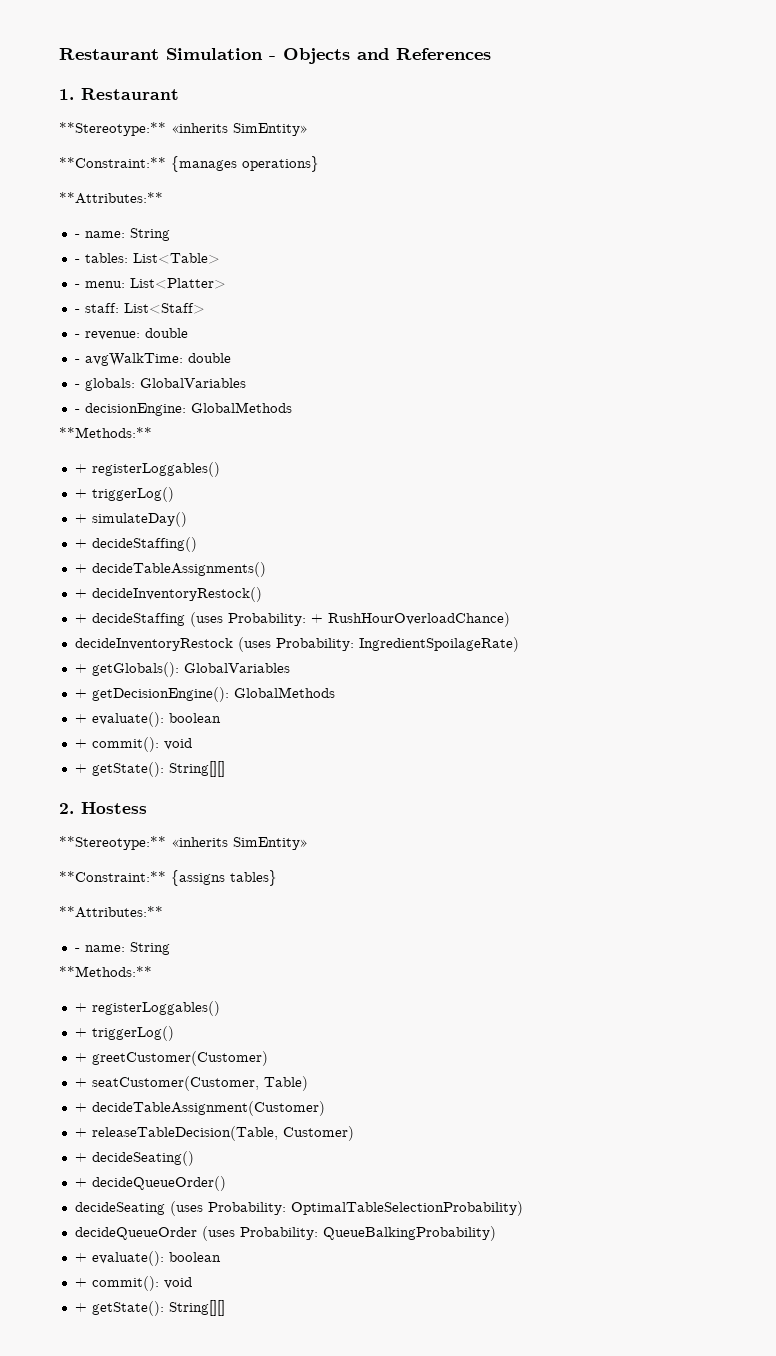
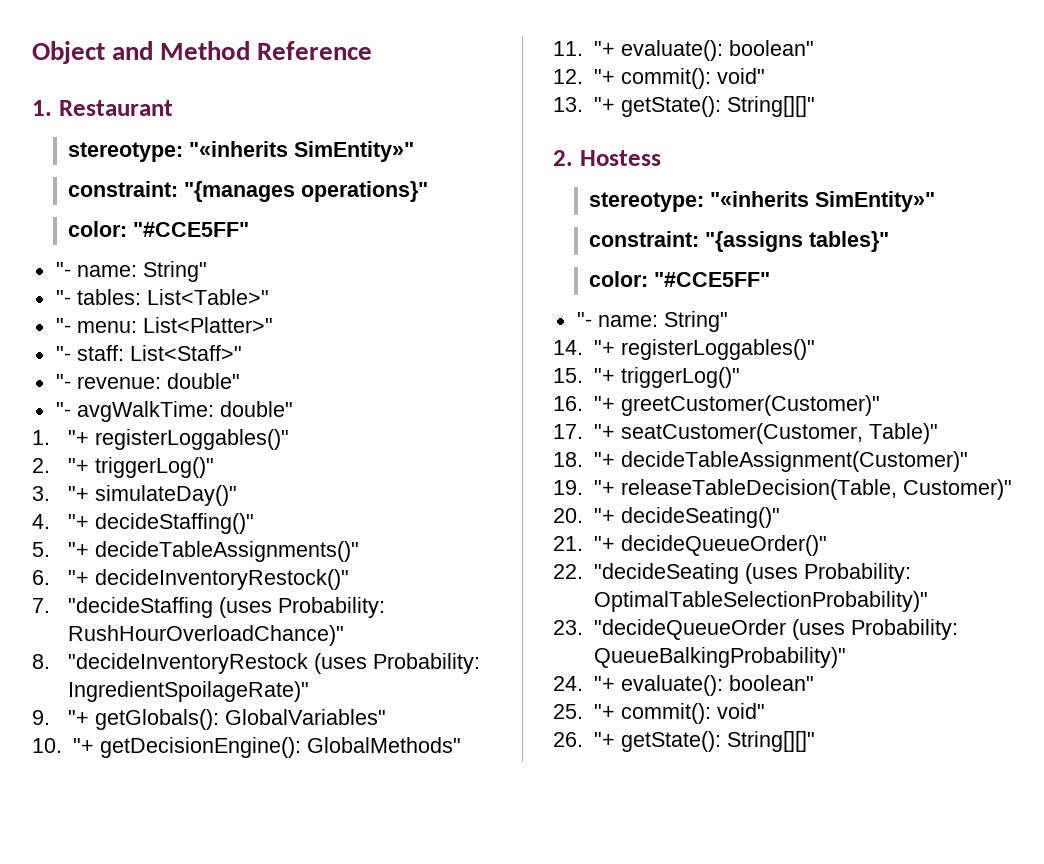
[59,48,491,64] [59,88,179,100] [59,122,308,136] [59,156,319,172] [59,192,163,204] [74,228,170,241] [74,253,220,264] [74,278,226,289] [74,303,205,314] [74,328,188,340] [74,353,231,366] [74,378,246,391] [74,402,292,416] [59,427,152,438] [74,462,220,477] [74,487,174,502] [74,512,187,527] [74,537,197,552] [74,562,266,577] [74,587,262,602] [74,612,510,627] [74,637,519,652] [74,662,290,677] [74,687,335,702] [74,712,221,727] [74,737,192,752] [74,761,225,777] [59,802,147,814] [59,836,308,850] [59,870,277,886] [59,906,163,918] [74,942,170,955] [59,966,152,977] [74,1001,220,1016] [74,1026,174,1041] [74,1051,268,1066] [74,1076,308,1091] [74,1101,325,1116] [74,1126,354,1141] [74,1151,194,1166] [74,1176,226,1191] [74,1201,523,1216] [74,1226,496,1241] [74,1251,221,1266] [74,1276,192,1291] [74,1300,225,1316] Restaurant Simulation - Objects and References // 1. Restaurant // **Stereotype:** «inherits SimEntity» // **Constraint:** {manages operations} // **Attributes:** // - name: String // - tables: List<Table> // - menu: List<Platter> // - staff: List<Staff> // - revenue: double // - avgWalkTime: double // - globals: GlobalVariables // - decisionEngine: GlobalMethods // **Methods:** // + registerLoggables() // + triggerLog() // + simulateDay() // + decideStaffing() // + decideTableAssignments() // + decideInventoryRestock() // + decideStaffing (uses Probability: + RushHourOverloadChance) // decideInventoryRestock (uses Probability: IngredientSpoilageRate) // + getGlobals(): GlobalVariables // + getDecisionEngine(): GlobalMethods // + evaluate(): boolean // + commit(): void // + getState(): String[][] // 2. Hostess // **Stereotype:** «inherits SimEntity» // **Constraint:** {assigns tables} // **Attributes:** // - name: String // **Methods:** // + registerLoggables() // + triggerLog() // + greetCustomer(Customer) // + seatCustomer(Customer, Table) // + decideTableAssignment(Customer) // + releaseTableDecision(Table, Customer) // + decideSeating() // + decideQueueOrder() // decideSeating (uses Probability: OptimalTableSelectionProbability) // decideQueueOrder (uses Probability: QueueBalkingProbability) // + evaluate(): boolean // + commit(): void // + getState(): String[][] -> [32,41,373,64] [32,100,173,116] [68,141,415,162] [68,181,429,202] [68,221,250,237] [55,261,207,282] [55,289,269,305] [55,317,273,333] [55,345,242,361] [55,373,240,389] [55,401,293,422] [32,429,290,450] [32,457,215,478] [32,485,238,506] [32,513,255,534] [32,541,360,562] [32,569,350,590] [32,597,386,618] [68,625,345,646] [32,653,481,674] [68,681,310,702] [32,709,387,730] [32,737,461,758] [553,40,814,61] [553,68,765,89] [553,96,815,117] [553,150,661,166] [589,191,936,212] [589,231,890,252] [589,271,771,287] [576,311,728,332] [553,339,815,360] [553,367,740,388] [553,395,880,416] [553,423,938,444] [553,451,968,472] [553,479,1012,500] [553,507,780,528] [553,535,827,556] [553,563,911,584] [593,591,928,612] [553,619,958,640] [593,647,846,668] [553,675,814,696] [553,703,765,724] [553,731,815,752] Object and Method Reference // 1. Restaurant // stereotype: "«inherits SimEntity»" // constraint: "{manages operations}" // color: "#CCE5FF" // "- name: String" // "- tables: List<Table>" // "- menu: List<Platter>" // "- staff: List<Staff>" // "- revenue: double" // "- avgWalkTime: double" // 1. "+ registerLoggables()" // 2. "+ triggerLog()" // 3. "+ simulateDay()" // 4. "+ decideStaffing()" // 5. "+ decideTableAssignments()" // 6. "+ decideInventoryRestock()" // 7. "decideStaffing (uses Probability: RushHourOverloadChance)" // 8. "decideInventoryRestock (uses Probability: IngredientSpoilageRate)" // 9. "+ getGlobals(): GlobalVariables" // 10. "+ getDecisionEngine(): GlobalMethods" // 11. "+ evaluate(): boolean" // 12. "+ commit(): void" // 13. "+ getState(): String[][]" // 2. Hostess // stereotype: "«inherits SimEntity»" // constraint: "{assigns tables}" // color: "#CCE5FF" // "- name: String" // 14. "+ registerLoggables()" // 15. "+ triggerLog()" // 16. "+ greetCustomer(Customer)" // 17. "+ seatCustomer(Customer, Table)" // 18. "+ decideTableAssignment(Customer)" // 19. "+ releaseTableDecision(Table, Customer)" // 20. "+ decideSeating()" // 21. "+ decideQueueOrder()" // 22. "decideSeating (uses Probability: OptimalTableSelectionProbability)" // 23. "decideQueueOrder (uses Probability: QueueBalkingProbability)" // 24. "+ evaluate(): boolean" // 25. "+ commit(): void" // 26. "+ getState(): String[][]"

